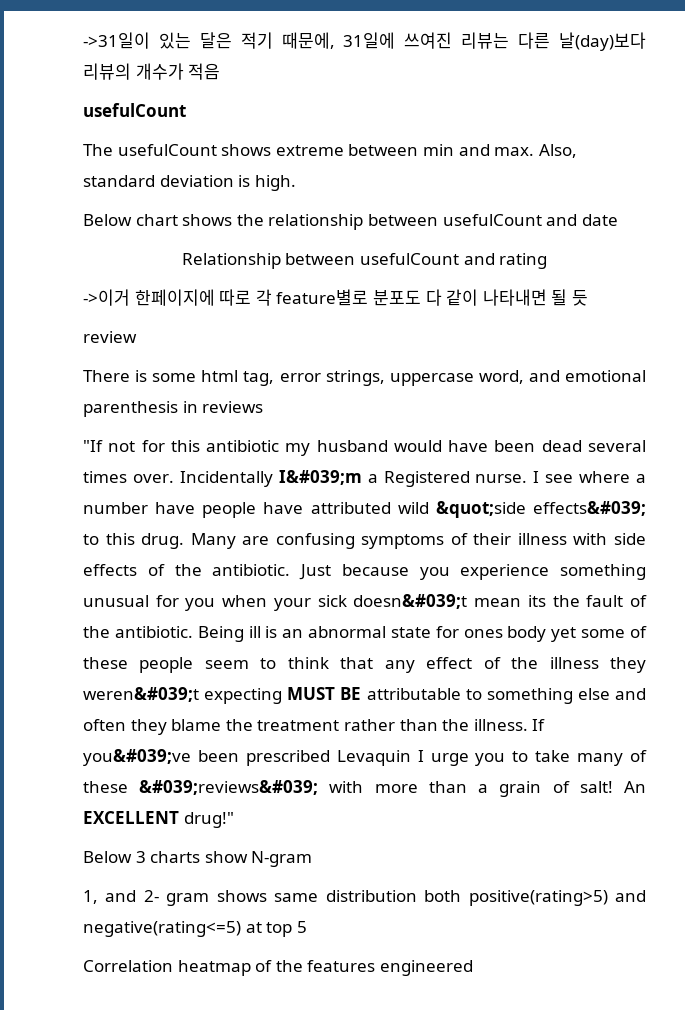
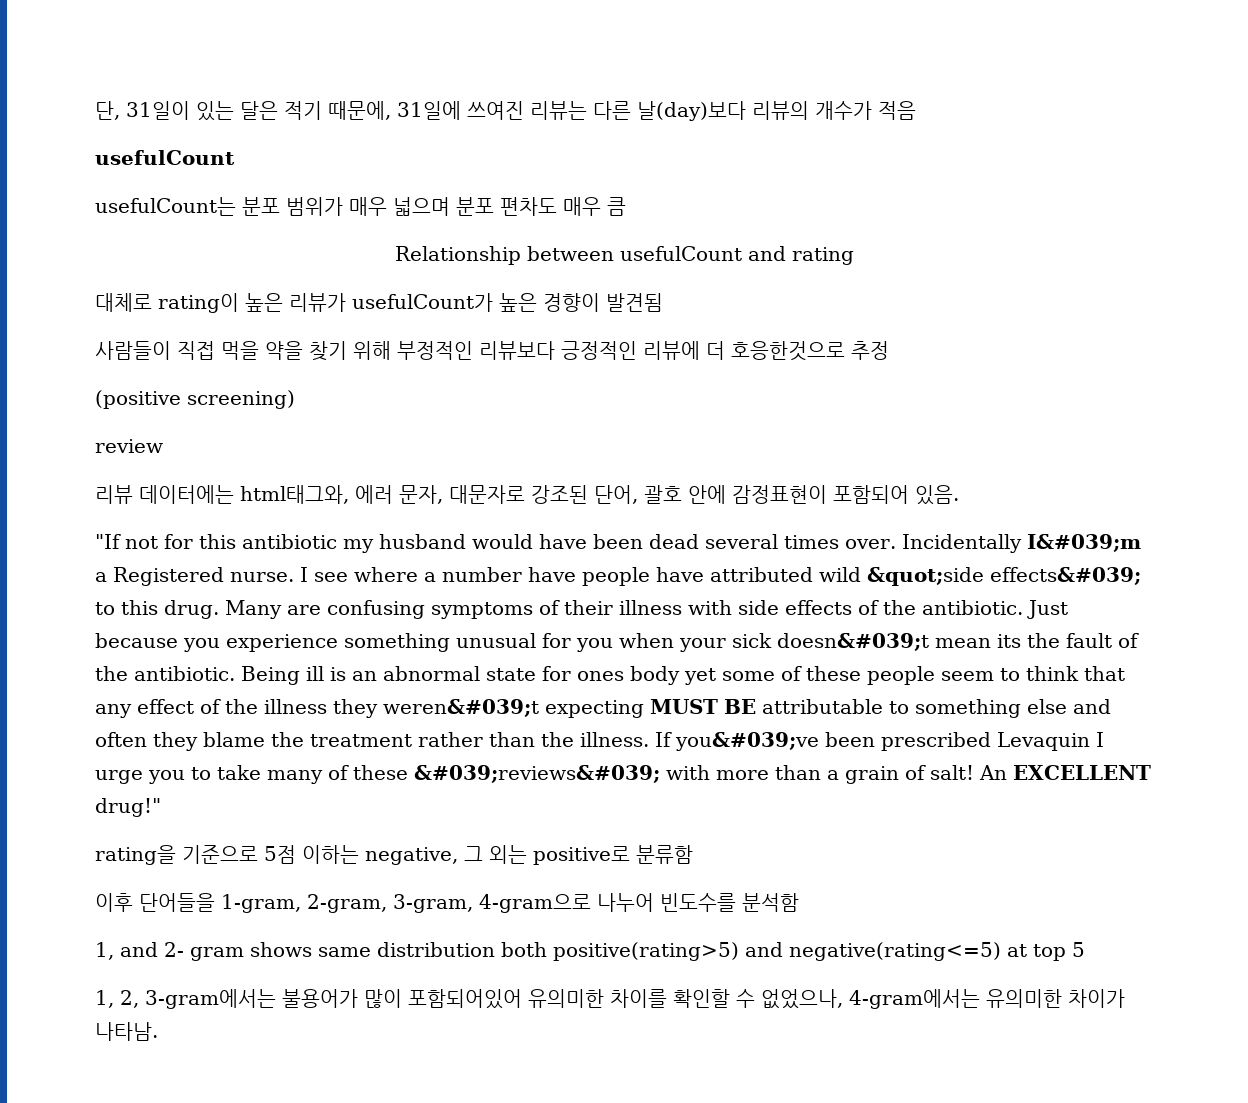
[83,32,150,49] ->31일이 -> [95,101,190,120] 단, 31일이
[83,144,577,158] [83,175,296,191] [83,214,618,230] The usefulCount shows extreme between min and max. Also, standard deviation is high. // Below chart shows the relationship between usefulCount and date -> [95,197,626,216] usefulCount는 분포 범위가 매우 넓으며 분포 편차도 매우 큼
[83,289,588,306] [83,331,137,343] [83,370,647,386] [83,401,264,417] ->이거 한페이지에 따로 각 feature별로 분포도 다 같이 나타내면 될 듯 // review // There is some html tag, error strings, uppercase word, and emotional parenthesis in reviews -> [95,293,663,313] [95,341,889,361] [95,390,295,409] [95,439,163,453] [95,485,959,505] 대체로 rating이 높은 리뷰가 usefulCount가 높은 경향이 발견됨 // 사람들이 직접 먹을 약을 찾기 위해 부정적인 리뷰보다 긍정적인 리뷰에 더 호응한것으로 추정 // (positive screening) // review // 리뷰 데이터에는 html태그와, 에러 문자, 대문자로 강조된 단어, 괄호 안에 감정표현이 포함되어 있음.
[83,851,313,867] Below 3 charts show N-gram -> [95,845,693,865] [95,893,799,913] rating을 기준으로 5점 이하는 negative, 그 외는 positive로 분류함 // 이후 단어들을 1-gram, 2-gram, 3-gram, 4-gram으로 나누어 빈도수를 분석함
[83,960,473,976] Correlation heatmap of the features engineered -> [95,989,1125,1009] [95,1022,158,1041] 1, 2, 3-gram에서는 불용어가 많이 포함되어있어 유의미한 차이를 확인할 수 없었으나, 4-gram에서는 유의미한 차이가 나타남.

